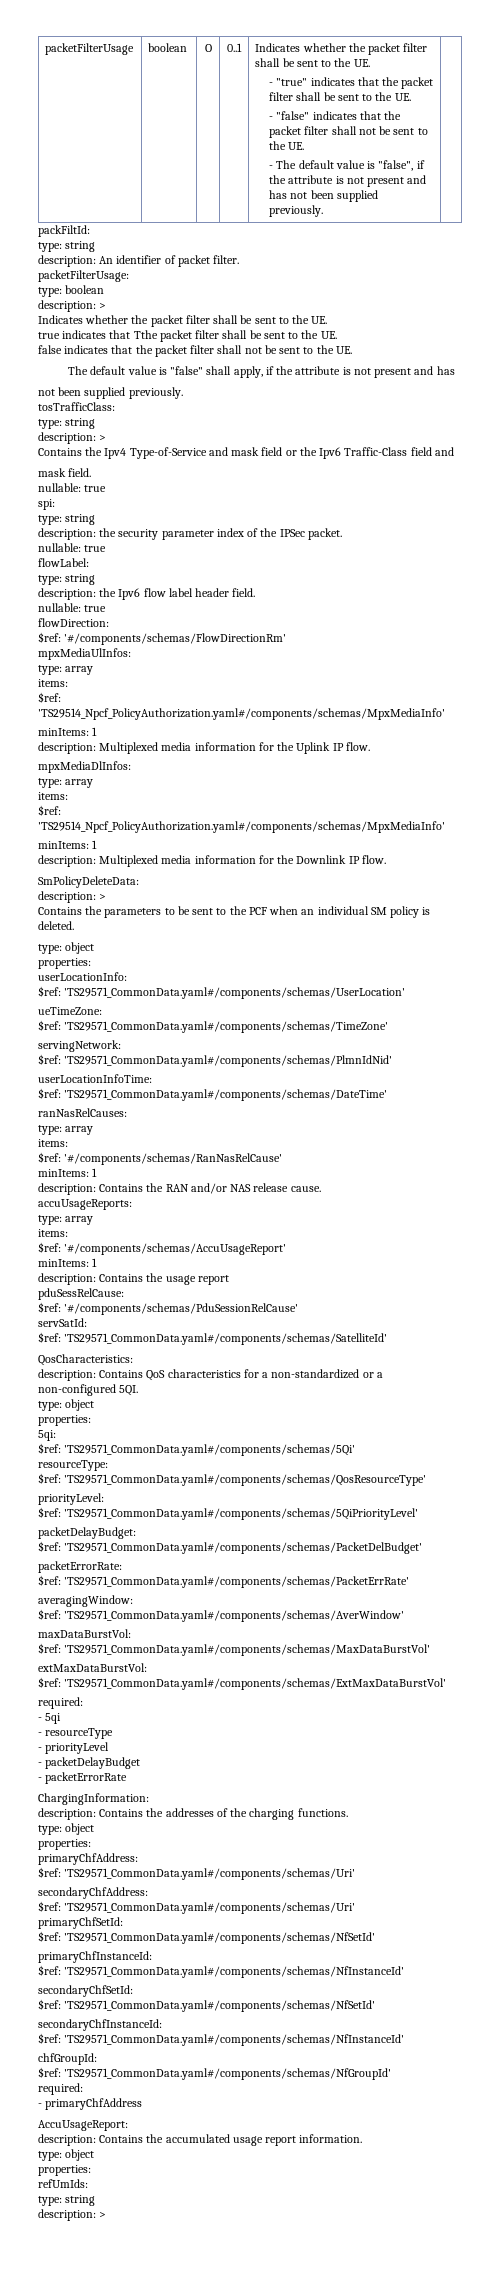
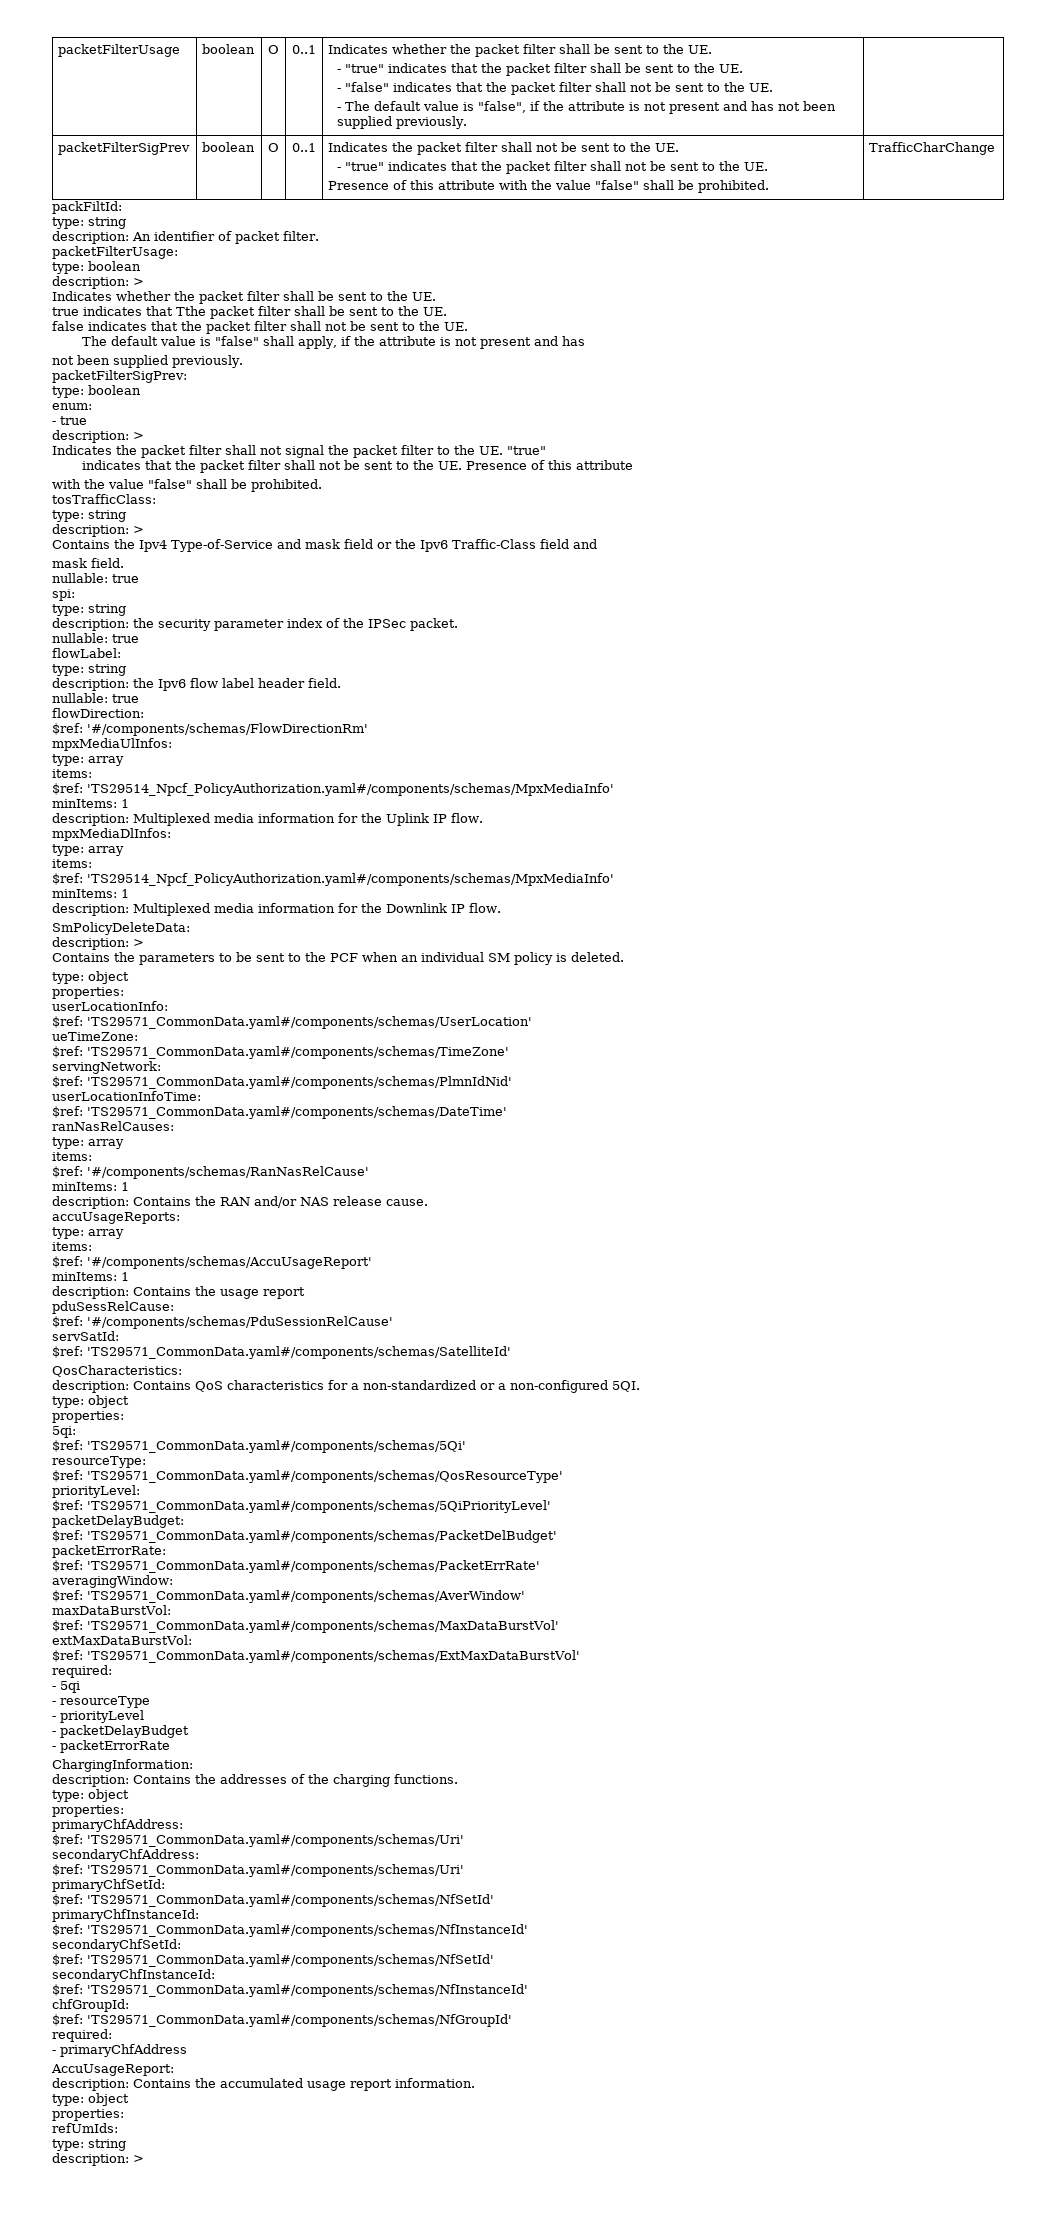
(324, 211) none -> [58,142,191,155] [202,142,256,152] [268,143,279,152] [292,143,316,152] [328,142,680,155] [336,161,768,174] [328,180,770,193] [869,142,996,155] // packetFilterSigPrev | boolean | O | 0..1 | Indicates the packet filter shall not be sent to the UE. // - "true" indicates that the packet filter shall not be sent to the UE. // Presence of this attribute with the value "false" shall be prohibited. | TrafficCharChange
(183, 393) none -> [52,370,187,383] [52,385,141,398] [52,403,92,410] [52,416,87,425] [52,430,144,443] [52,445,546,458] [81,460,633,473] [52,479,322,492] // packetFilterSigPrev: // type: boolean // enum: // - true // description: > // Indicates the packet filter shall not signal the packet filter to the UE. "true" // indicates that the packet filter shall not be sent to the UE. Presence of this attribute // with the value "false" shall be prohibited.

